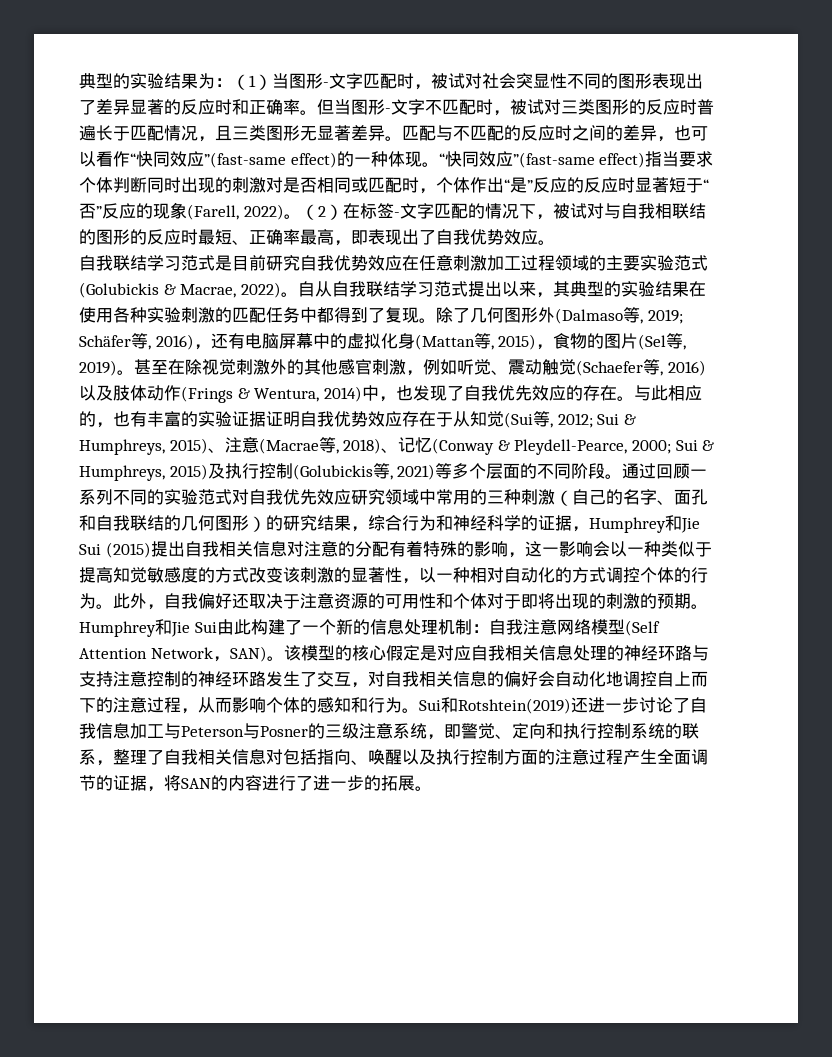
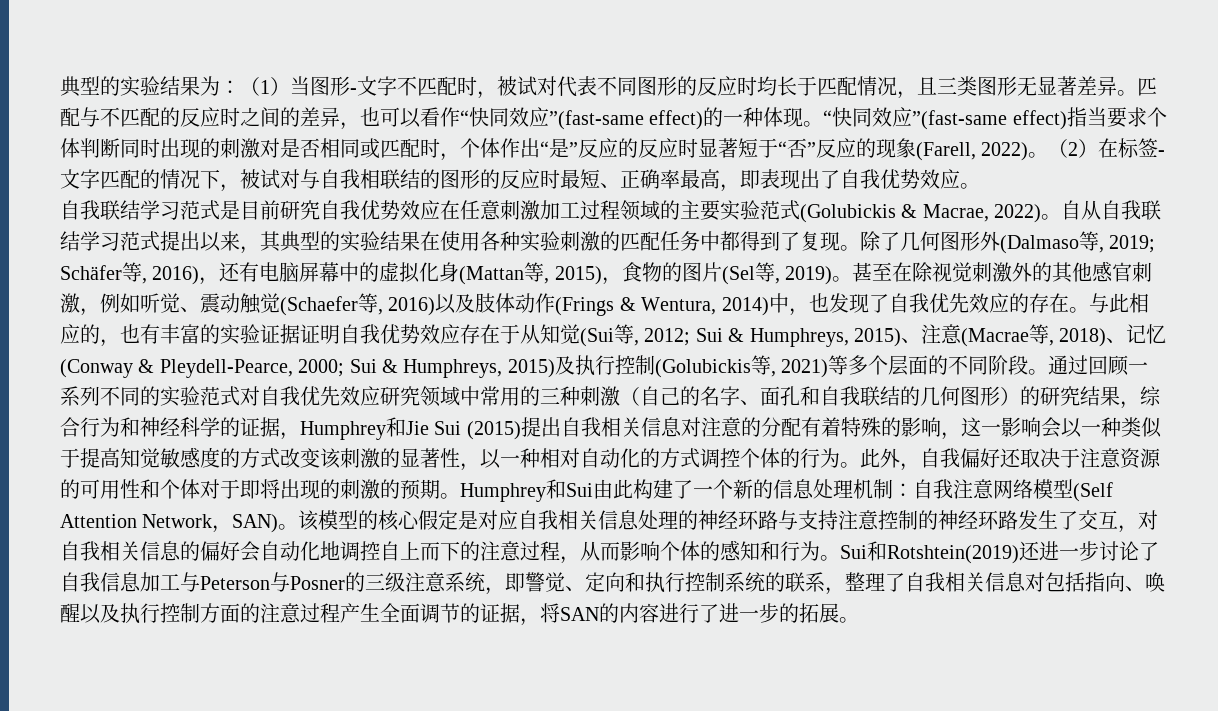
[363,73,703,90] [79,99,425,115] 匹配时，被试对社会突显性不同的图形表现出了差异显著的反应时和正确率。但当图形-文字 -> (397, 86) none
[561,99,714,115] [79,125,96,141] 三类图形的反应时普遍 -> [557,76,777,97] 代表不同图形的反应时均
[171,622,190,637] Jie -> (566, 489) none

